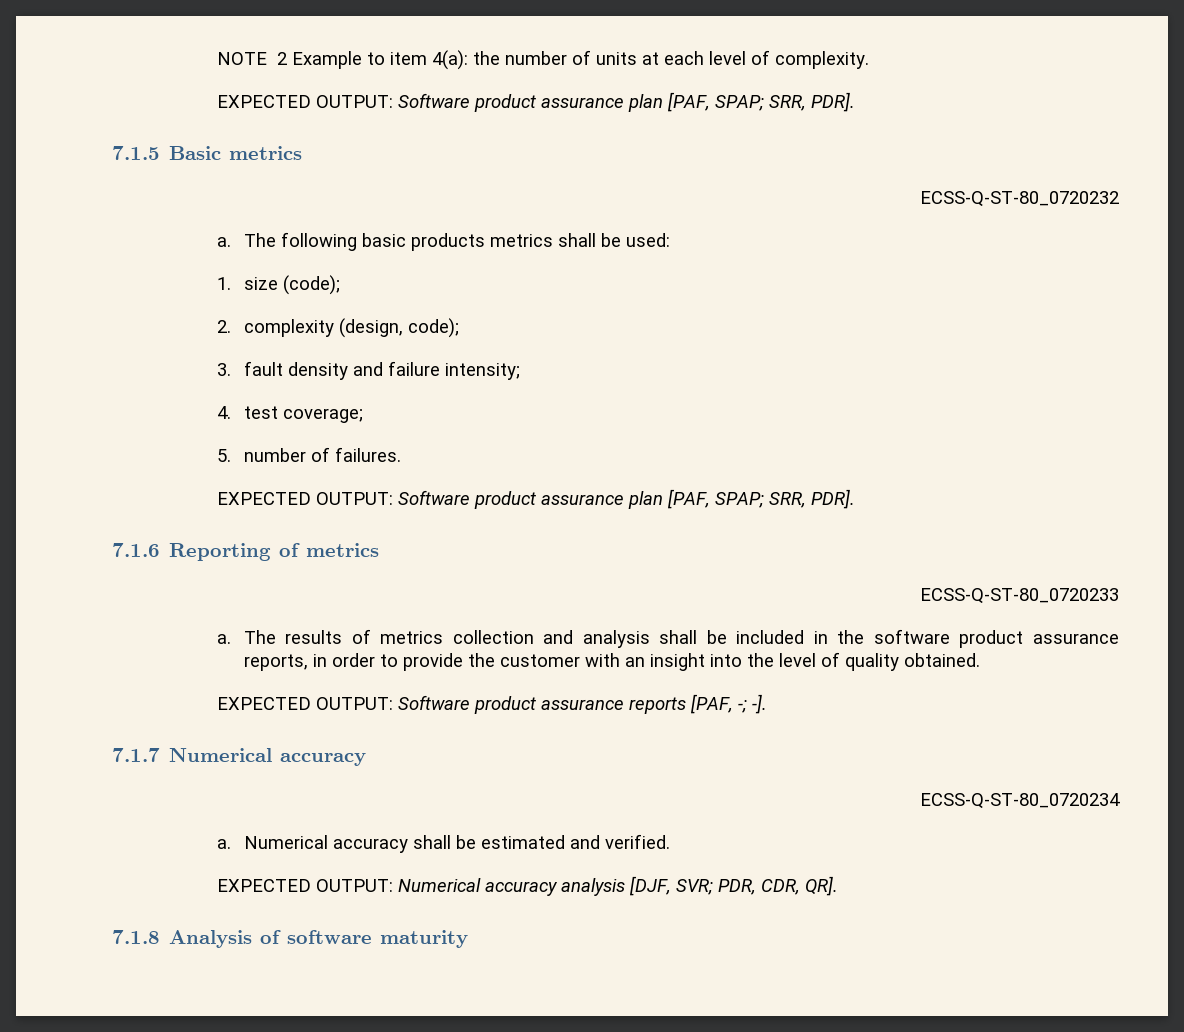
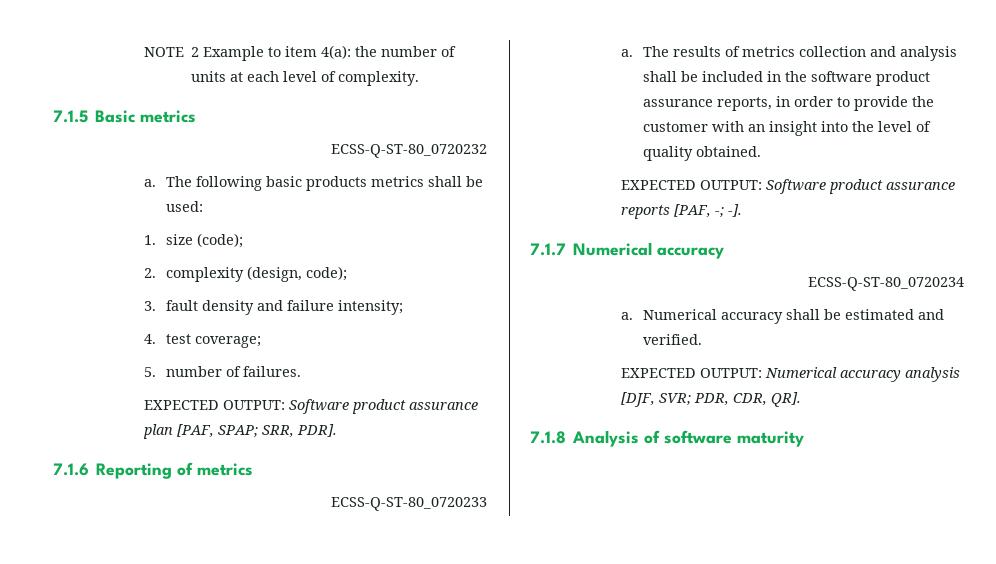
[217,92,856,112] // EXPECTED OUTPUT: Software product assurance plan [PAF, SPAP; SRR, PDR]. -> (419, 78) none

